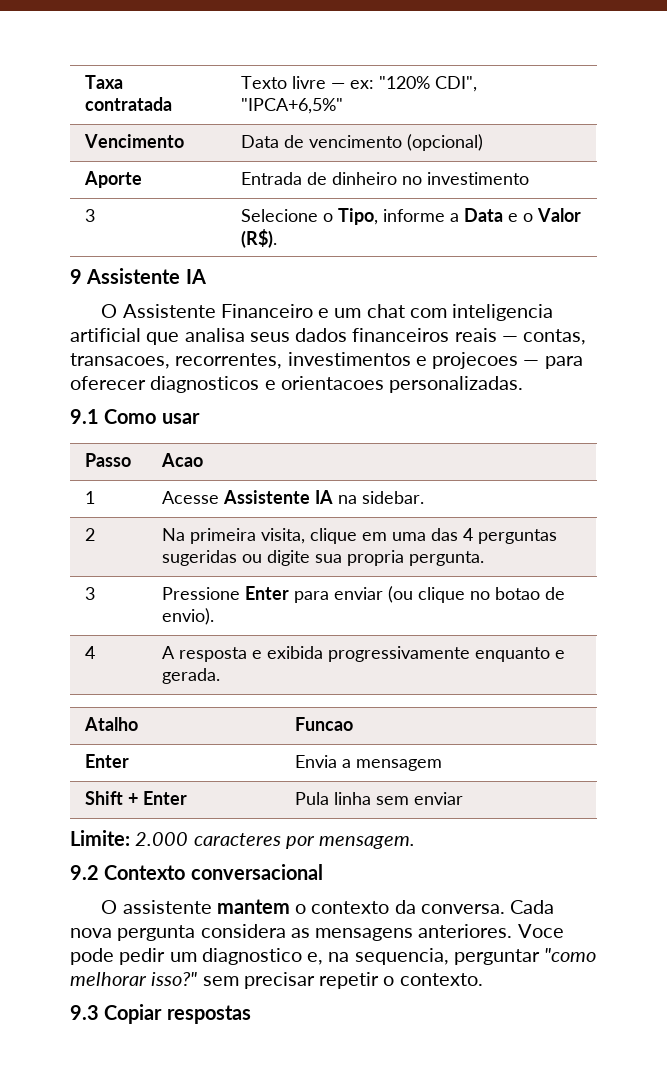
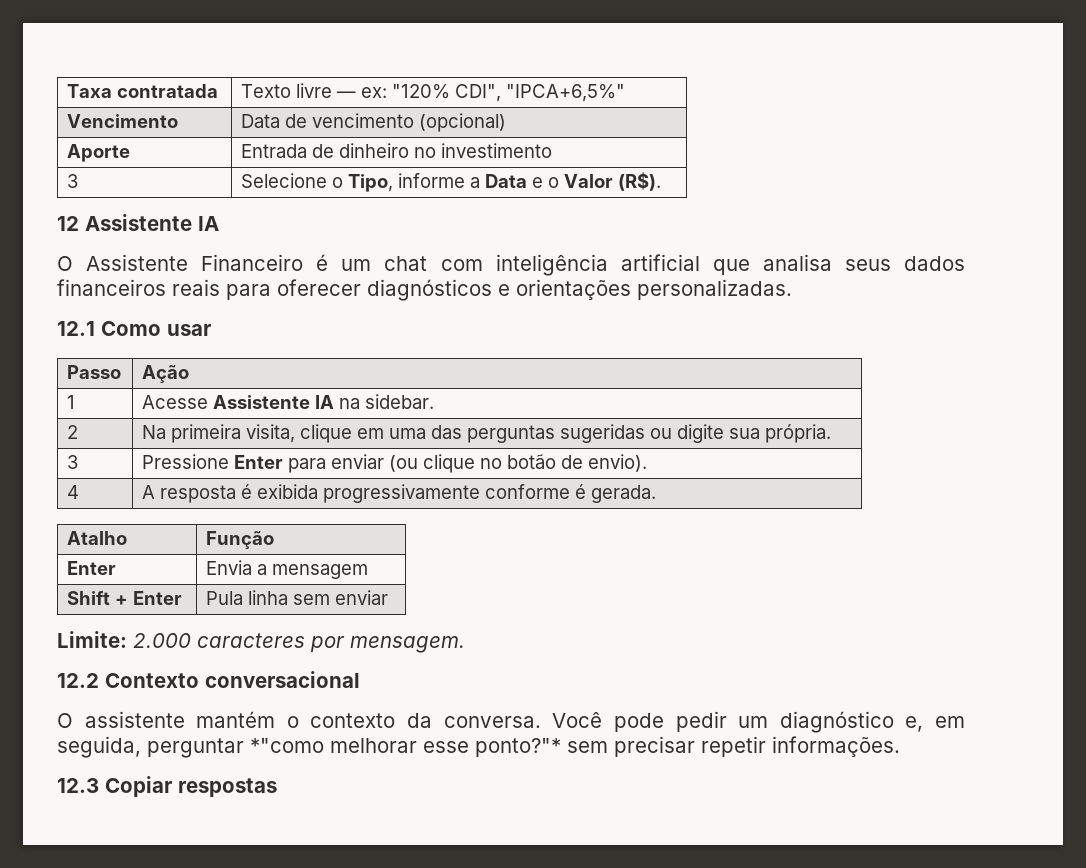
[70,269,82,284] 9 -> [57,216,79,231] 12
[318,308,330,318] e -> [316,254,329,271] é
[452,304,554,321] inteligencia -> [495,254,608,276] inteligência
[501,329,587,345] [70,352,583,369] [70,376,384,393] — contas, transacoes, recorrentes, investimentos e projecoes — para oferecer diagnosticos e orientacoes -> [226,279,631,301] para oferecer diagnósticos e orientações
[70,409,99,424] 9.1 -> [57,321,95,336] 12.1
[161,453,204,467] Acao -> [142,365,190,383] Ação
[463,528,474,541] 4 -> (463, 432) none
[347,550,485,566] propria pergunta. -> [765,424,832,443] própria.
[495,587,541,600] botao -> [507,454,557,469] botão
[252,650,263,659] e -> [241,484,253,499] é
[475,647,566,662] enquanto e -> [485,484,587,499] conforme é
[295,717,354,731] Funcao -> [206,531,275,549] Função
[70,865,99,880] 9.2 -> [57,673,99,688] 12.2
[216,899,290,914] mantem -> [196,711,276,728] mantém
[510,900,555,914] [70,924,564,941] [70,948,597,965] [70,972,483,989] [70,1005,99,1020] Cada nova pergunta considera as mensagens anteriores. Voce pode pedir um diagnostico e, na sequencia, perguntar "como melhorar isso?" sem precisar repetir o contexto. // 9.3 -> [552,711,966,733] [57,736,900,758] [57,778,99,793] Você pode pedir um diagnóstico e, em seguida, perguntar *"como melhorar esse ponto?"* sem precisar repetir informações. // 12.3

